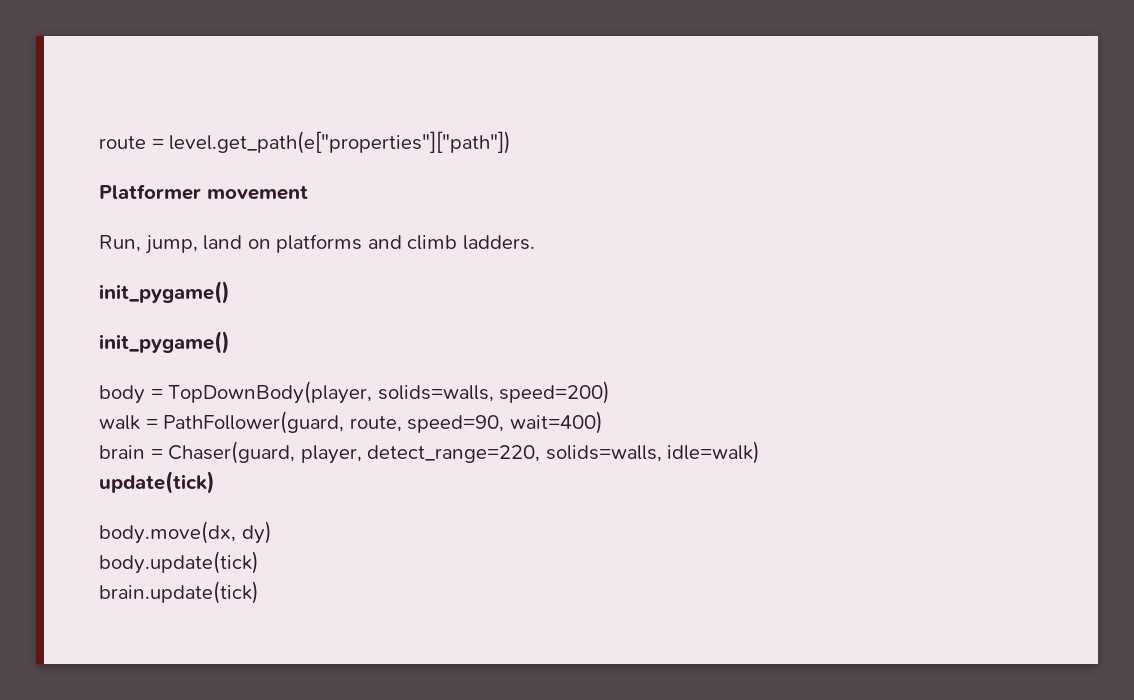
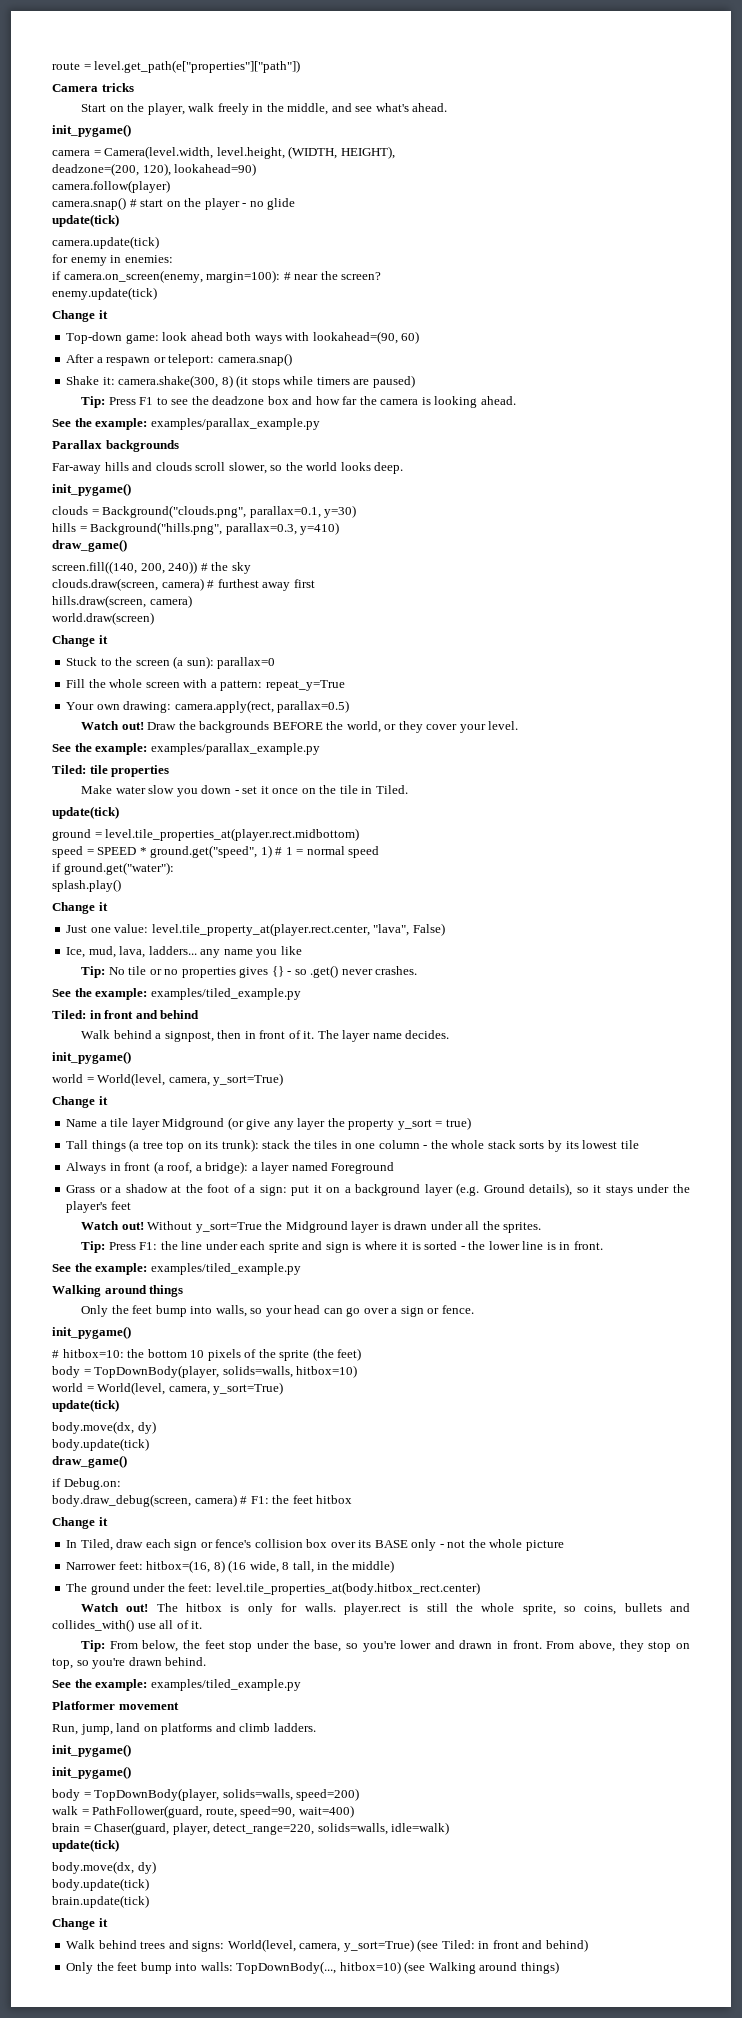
(512, 142) none -> [52,83,134,92] [81,103,448,115] [52,124,131,137] [52,146,395,159] [52,163,257,176] [52,180,170,193] [52,197,296,210] [52,214,119,227] [52,236,159,249] [52,254,173,266] [52,270,382,283] [52,287,157,300] [52,310,108,322] [66,331,420,344] [66,353,292,366] [66,375,415,388] [81,396,516,408] [52,418,320,430] [52,440,179,452] [52,462,404,474] [52,483,131,496] [52,505,357,518] [52,522,340,535] [52,539,127,552] [52,561,251,574] [52,578,315,591] [52,595,192,608] [52,612,154,625] [52,635,108,647] [66,656,276,669] [66,679,345,691] [66,700,350,713] [81,721,519,733] [52,743,320,755] [52,765,170,777] [81,785,408,797] [52,806,119,819] [52,828,360,841] [52,845,380,858] [52,862,174,875] [52,879,121,892] [52,902,108,914] [66,923,445,936] [66,946,302,958] [81,965,418,978] [52,988,301,1000] [52,1010,200,1019] [81,1030,450,1042] [52,1051,131,1064] [52,1073,284,1086] [52,1096,108,1108] [66,1117,471,1130] [66,1139,639,1152] [66,1161,395,1174] [66,1183,691,1196] [66,1201,131,1213] [81,1221,542,1233] [81,1241,603,1253] [52,1263,301,1275] [52,1285,184,1297] [81,1305,474,1317] [52,1326,131,1339] [52,1348,362,1361] [52,1365,358,1378] [52,1382,284,1395] [52,1399,119,1412] [52,1421,156,1434] [52,1438,149,1451] [52,1455,127,1468] [52,1478,121,1490] [52,1494,353,1507] [52,1517,108,1529] [66,1539,564,1551] [66,1560,395,1573] [66,1582,480,1595] [81,1603,691,1615] [52,1619,203,1632] [81,1640,691,1652] [52,1657,207,1669] [52,1679,301,1691] // Camera tricks // Start on the player, walk freely in the middle, and see what's ahead. // init_pygame() // camera = Camera(level.width, level.height, (WIDTH, HEIGHT), // deadzone=(200, 120), lookahead=90) // camera.follow(player) // camera.snap() # start on the player - no glide // update(tick) // camera.update(tick) // for enemy in enemies: // if camera.on_screen(enemy, margin=100): # near the screen? // enemy.update(tick) // Change it // Top-down game: look ahead both ways with lookahead=(90, 60) // After a respawn or teleport: camera.snap() // Shake it: camera.shake(300, 8) (it stops while timers are paused) // Tip: Press F1 to see the deadzone box and how far the camera is looking ahead. // See the example: examples/parallax_example.py // Parallax backgrounds // Far-away hills and clouds scroll slower, so the world looks deep. // init_pygame() // clouds = Background("clouds.png", parallax=0.1, y=30) // hills = Background("hills.png", parallax=0.3, y=410) // draw_game() // screen.fill((140, 200, 240)) # the sky // clouds.draw(screen, camera) # furthest away first // hills.draw(screen, camera) // world.draw(screen) // Change it // Stuck to the screen (a sun): parallax=0 // Fill the whole screen with a pattern: repeat_y=True // Your own drawing: camera.apply(rect, parallax=0.5) // Watch out! Draw the backgrounds BEFORE the world, or they cover your level. // See the example: examples/parallax_example.py // Tiled: tile properties // Make water slow you down - set it once on the tile in Tiled. // update(tick) // ground = level.tile_properties_at(player.rect.midbottom) // speed = SPEED * ground.get("speed", 1) # 1 = normal speed // if ground.get("water"): // splash.play() // Change it // Just one value: level.tile_property_at(player.rect.center, "lava", False) // Ice, mud, lava, ladders... any name you like // Tip: No tile or no properties gives {} - so .get() never crashes. // See the example: examples/tiled_example.py // Tiled: in front and behind // Walk behind a signpost, then in front of it. The layer name decides. // init_pygame() // world = World(level, camera, y_sort=True) // Change it // Name a tile layer Midground (or give any layer the property y_sort = true) // Tall things (a tree top on its trunk): stack the tiles in one column - the whole stack sorts by its lowest tile // Always in front (a roof, a bridge): a layer named Foreground // Grass or a shadow at the foot of a sign: put it on a background layer (e.g. Ground details), so it stays under the player's feet // Watch out! Without y_sort=True the Midground layer is drawn under all the sprites. // Tip: Press F1: the line under each sprite and sign is where it is sorted - the lower line is in front. // See the example: examples/tiled_example.py // Walking around things // Only the feet bump into walls, so your head can go over a sign or fence. // init_pygame() // # hitbox=10: the bottom 10 pixels of the sprite (the feet) // body = TopDownBody(player, solids=walls, hitbox=10) // world = World(level, camera, y_sort=True) // update(tick) // body.move(dx, dy) // body.update(tick) // draw_game() // if Debug.on: // body.draw_debug(screen, camera) # F1: the feet hitbox // Change it // In Tiled, draw each sign or fence's collision box over its BASE only - not the whole picture // Narrower feet: hitbox=(16, 8) (16 wide, 8 tall, in the middle) // The ground under the feet: level.tile_properties_at(body.hitbox_rect.center) // Watch out! The hitbox is only for walls. player.rect is still the whole sprite, so coins, bullets and collides_with() use all of it. // Tip: From below, the feet stop under the base, so you're lower and drawn in front. From above, they stop on top, so you're drawn behind. // See the example: examples/tiled_example.py
(259, 592) none -> [52,1918,108,1930] [66,1939,588,1952] [66,1961,559,1974] // Change it // Walk behind trees and signs: World(level, camera, y_sort=True) (see Tiled: in front and behind) // Only the feet bump into walls: TopDownBody(..., hitbox=10) (see Walking around things)

